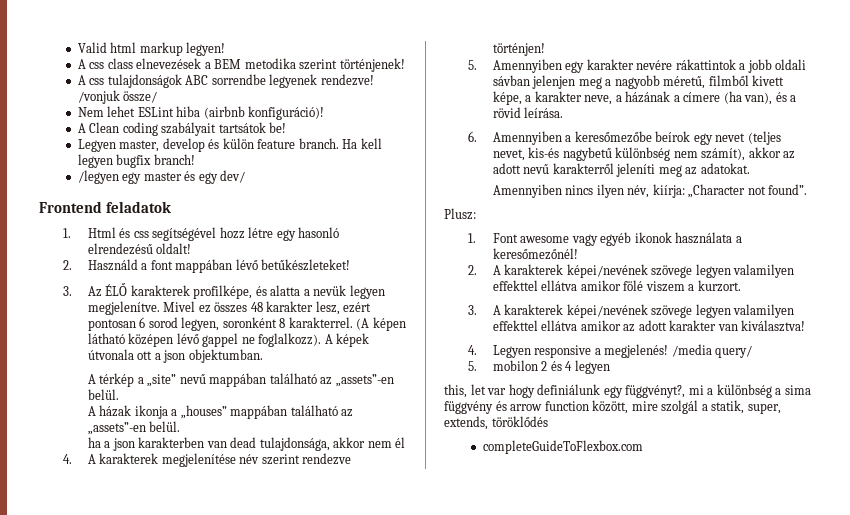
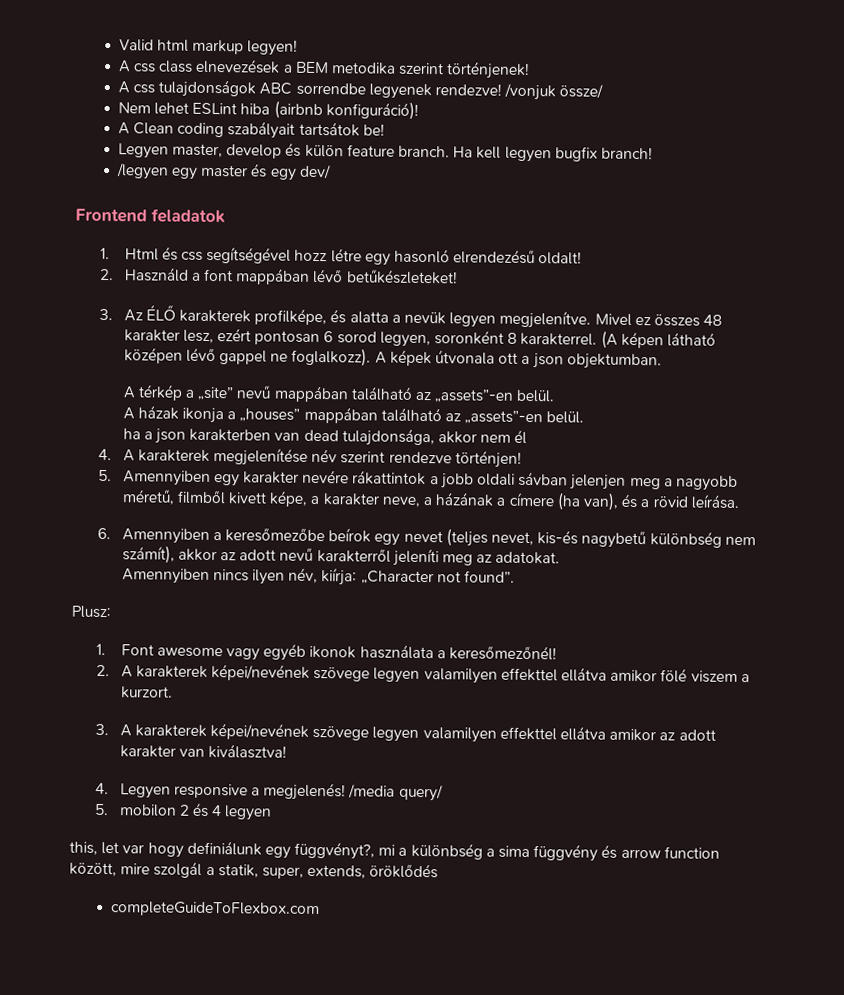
[491,416,548,427] töröklődés -> [369,863,439,879] öröklődés

